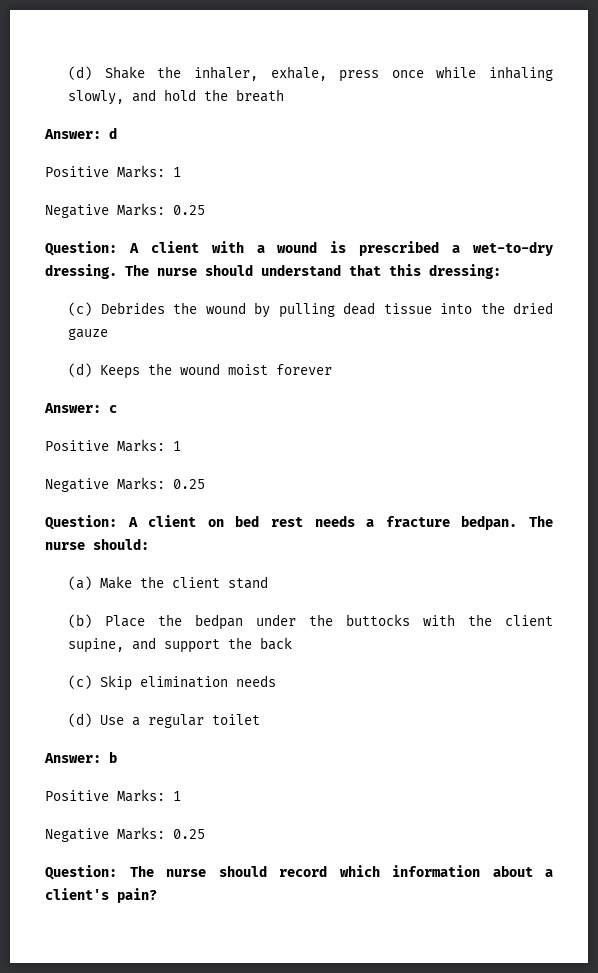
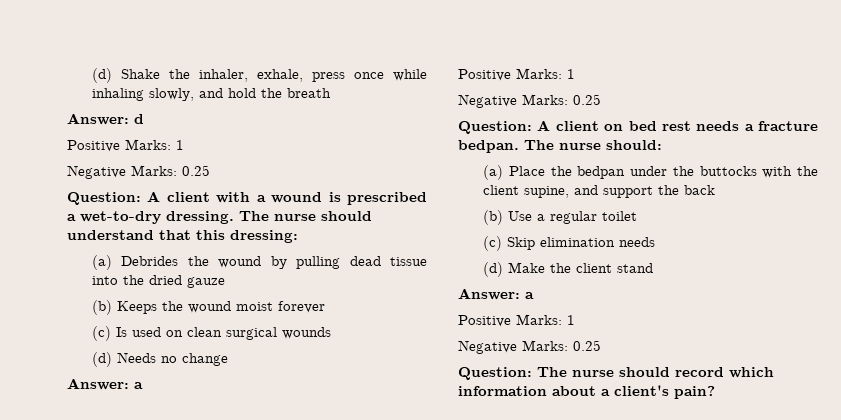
[68,302,93,316] (c) -> [92,255,113,270] (a)
[68,363,93,377] (d) -> [92,300,113,315] (b)
[44,403,117,413] // Answer: c -> [92,326,332,341] [92,352,229,367] [67,378,143,390] // (c) Is used on clean surgical wounds // (d) Needs no change // Answer: a
[100,576,269,589] [68,614,93,628] Make the client stand // (b) -> (504, 172) none
(293, 643) none -> [483,210,638,225] // (b) Use a regular toilet
[100,714,261,728] [44,751,117,763] Use a regular toilet // Answer: b -> [508,262,654,273] [458,288,534,300] Make the client stand // Answer: a

